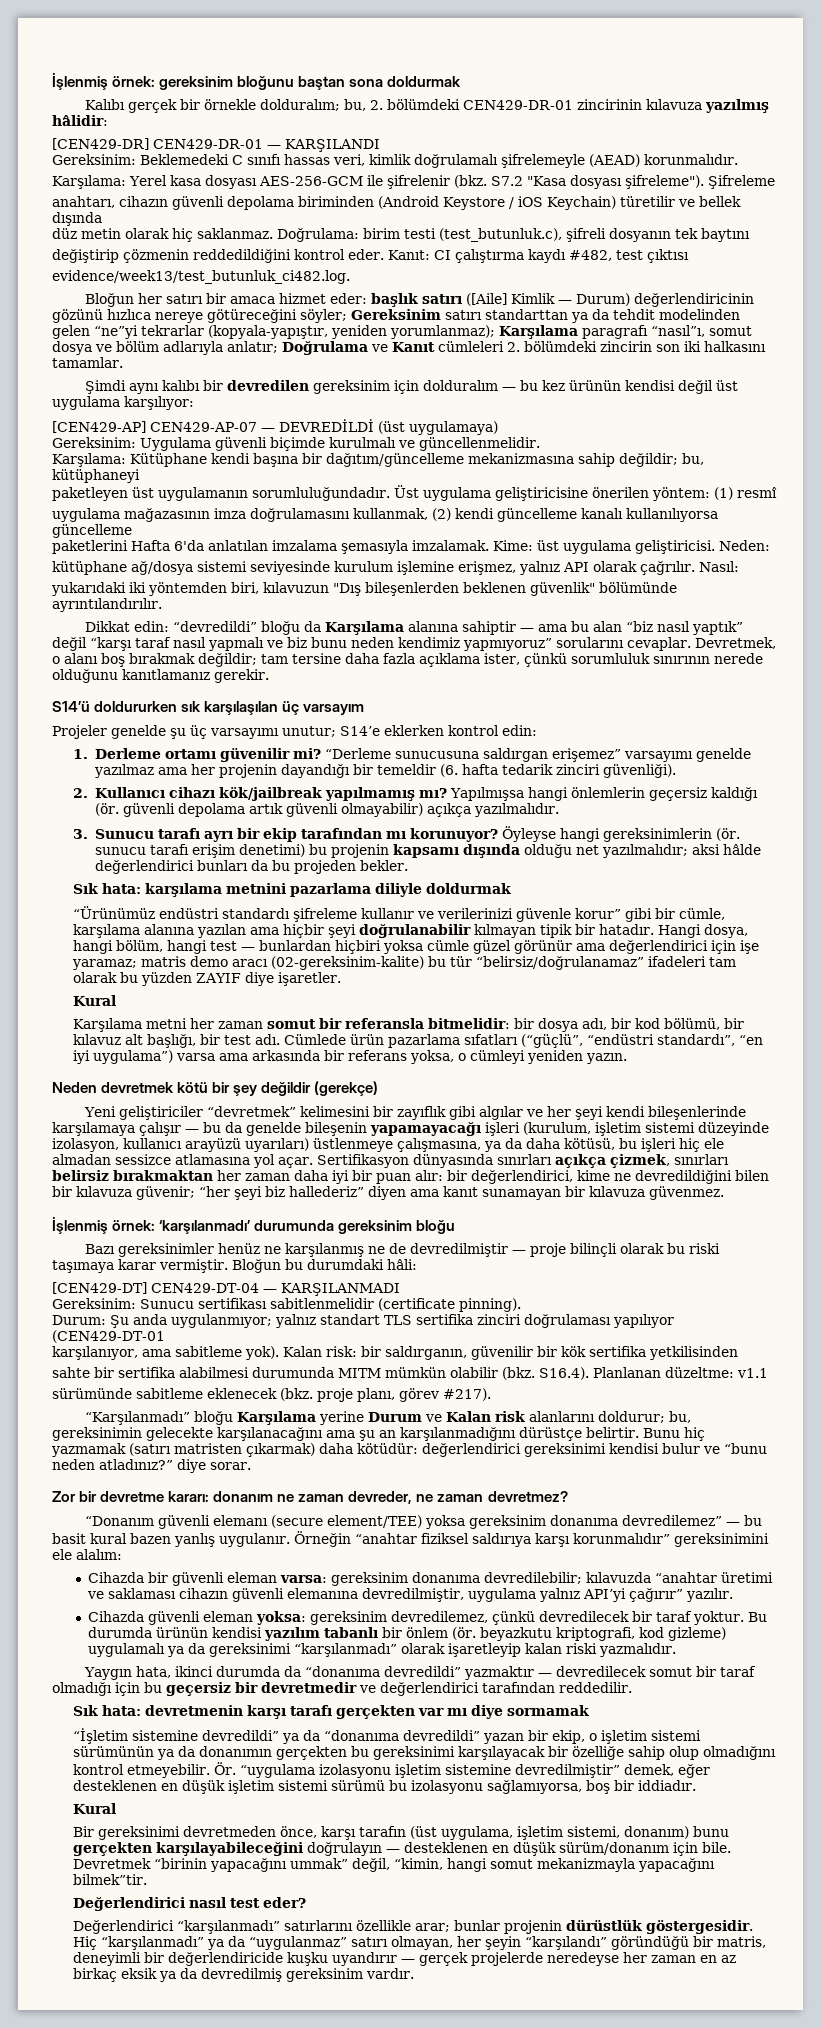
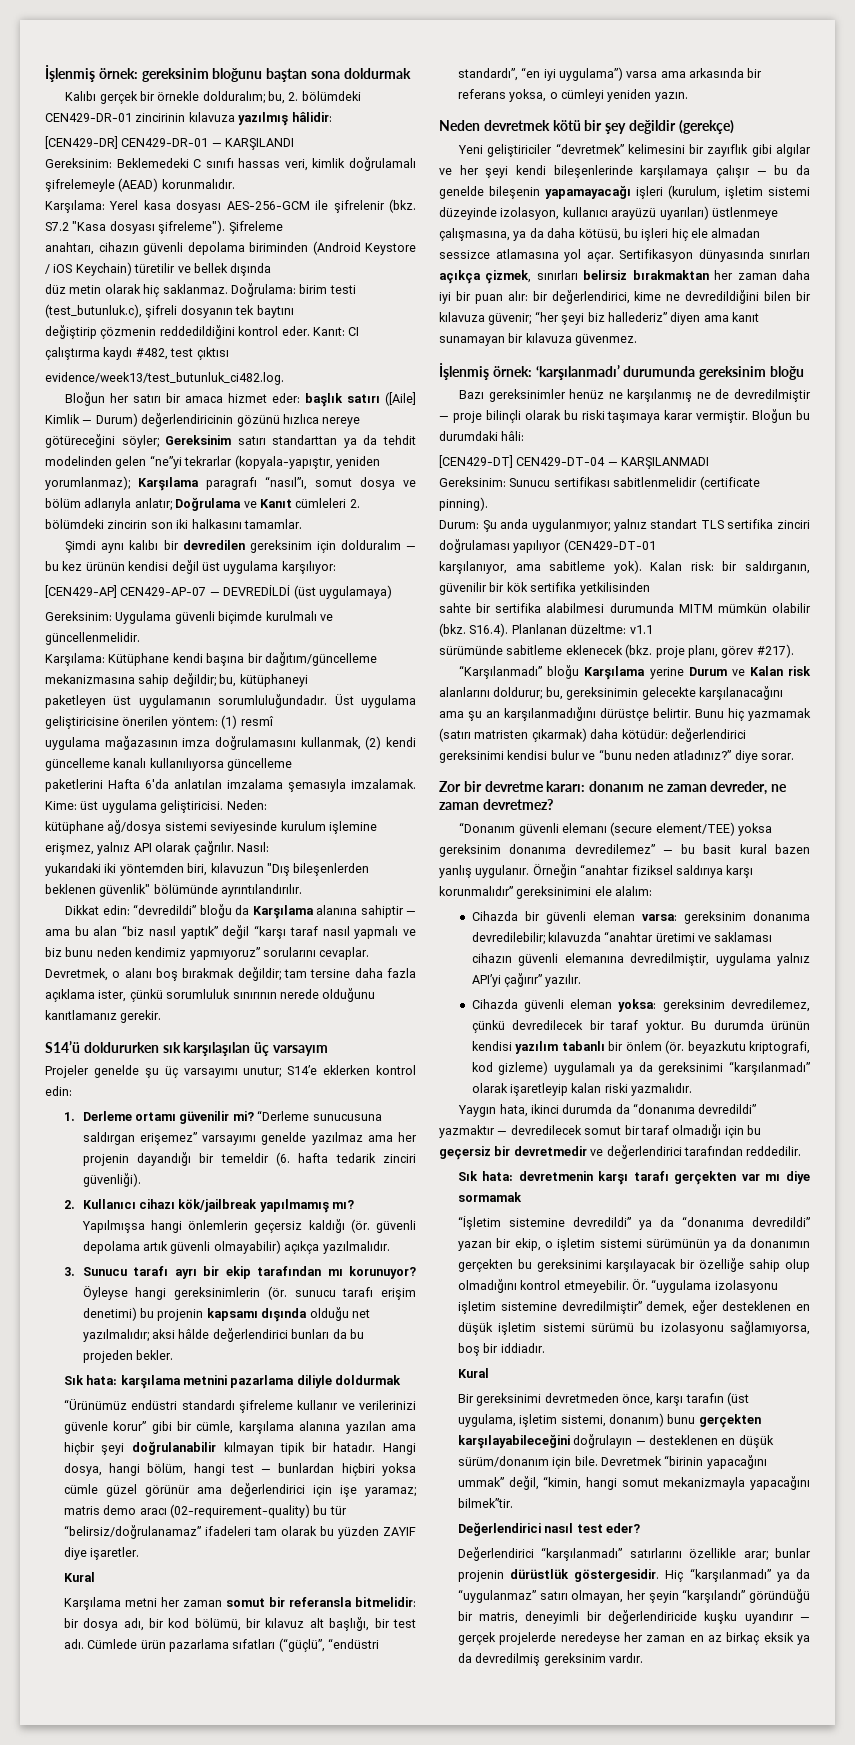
[271,956,425,970] (02-gereksinim-kalite) -> [169,1504,310,1518] (02-requirement-quality)

